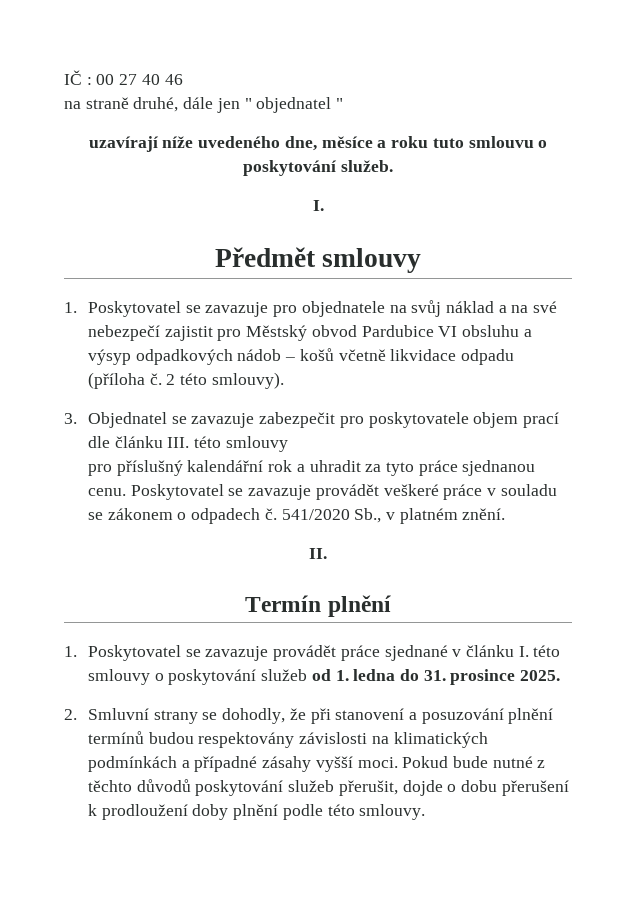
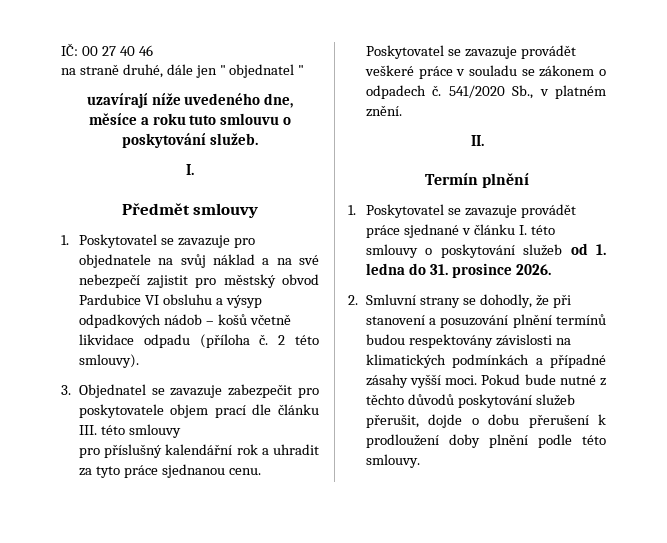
[64,70,92,85] IČ : -> [61,43,78,56] IČ:
[246,325,308,341] Městský -> [223,274,276,288] městský
[520,670,561,681] 2025. -> [515,264,551,275] 2026.

